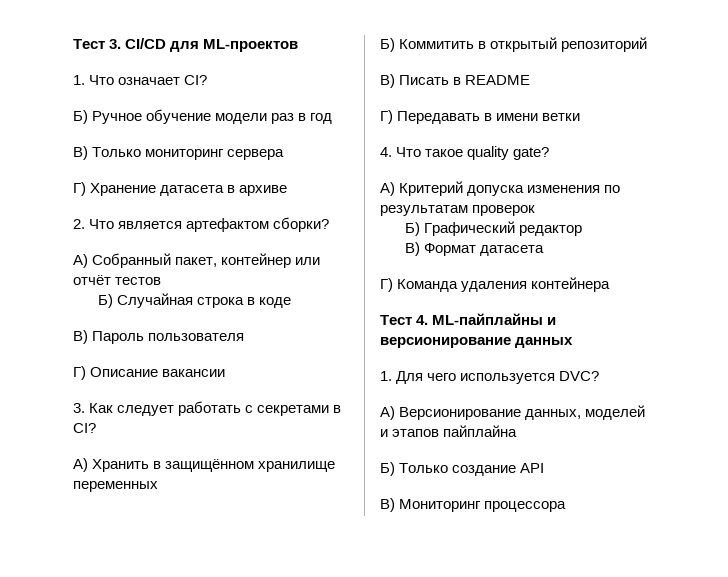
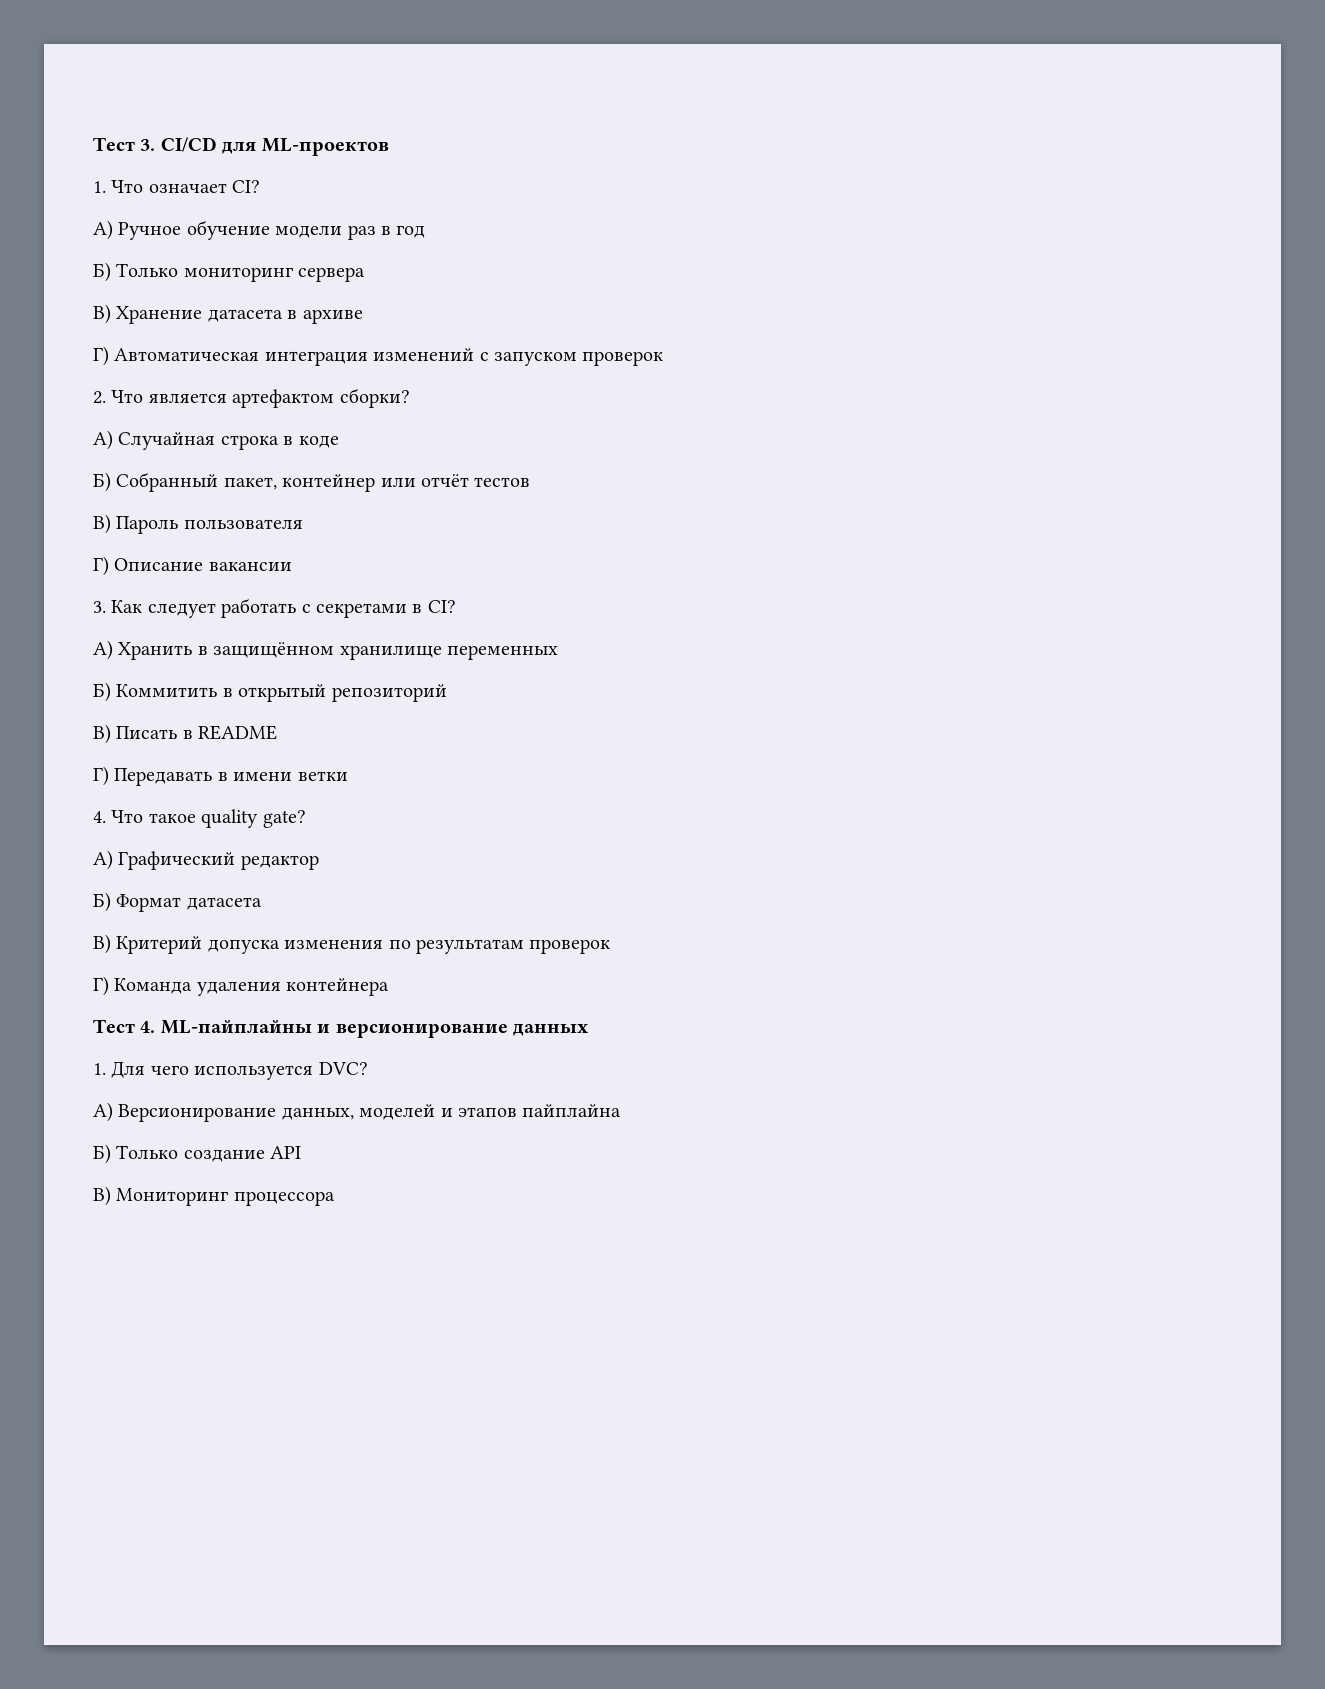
[73,110,88,124] Б) -> [93,220,113,240] А)
[73,146,88,160] В) -> [93,262,111,282] Б)
[73,182,86,196] Г) -> [93,304,111,324] В)
(288, 190) none -> [93,346,664,366] // Г) Автоматическая интеграция изменений с запуском проверок
(88, 261) none -> [118,432,339,450] [93,472,111,492] Случайная строка в коде // Б)
[97,293,291,308] // Б) Случайная строка в коде -> (531, 482) none
(395, 189) none -> [118,851,319,870] [93,892,262,912] [93,934,111,954] Графический редактор // Б) Формат датасета // В)
[404,221,582,236] [404,242,544,256] // Б) Графический редактор // В) Формат датасета -> (611, 946) none

